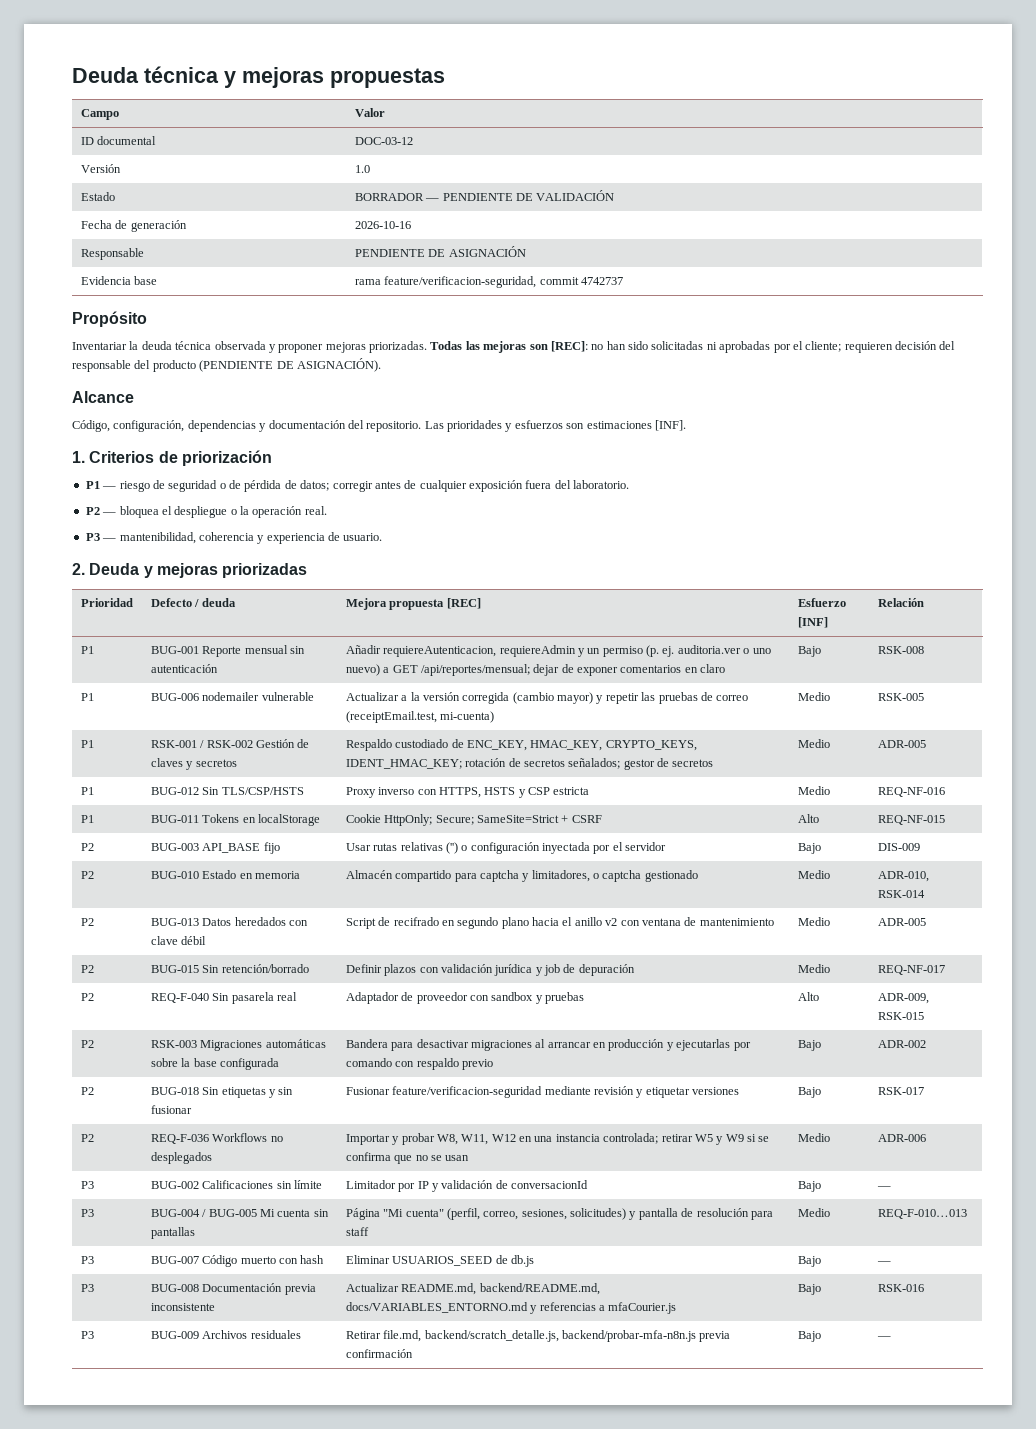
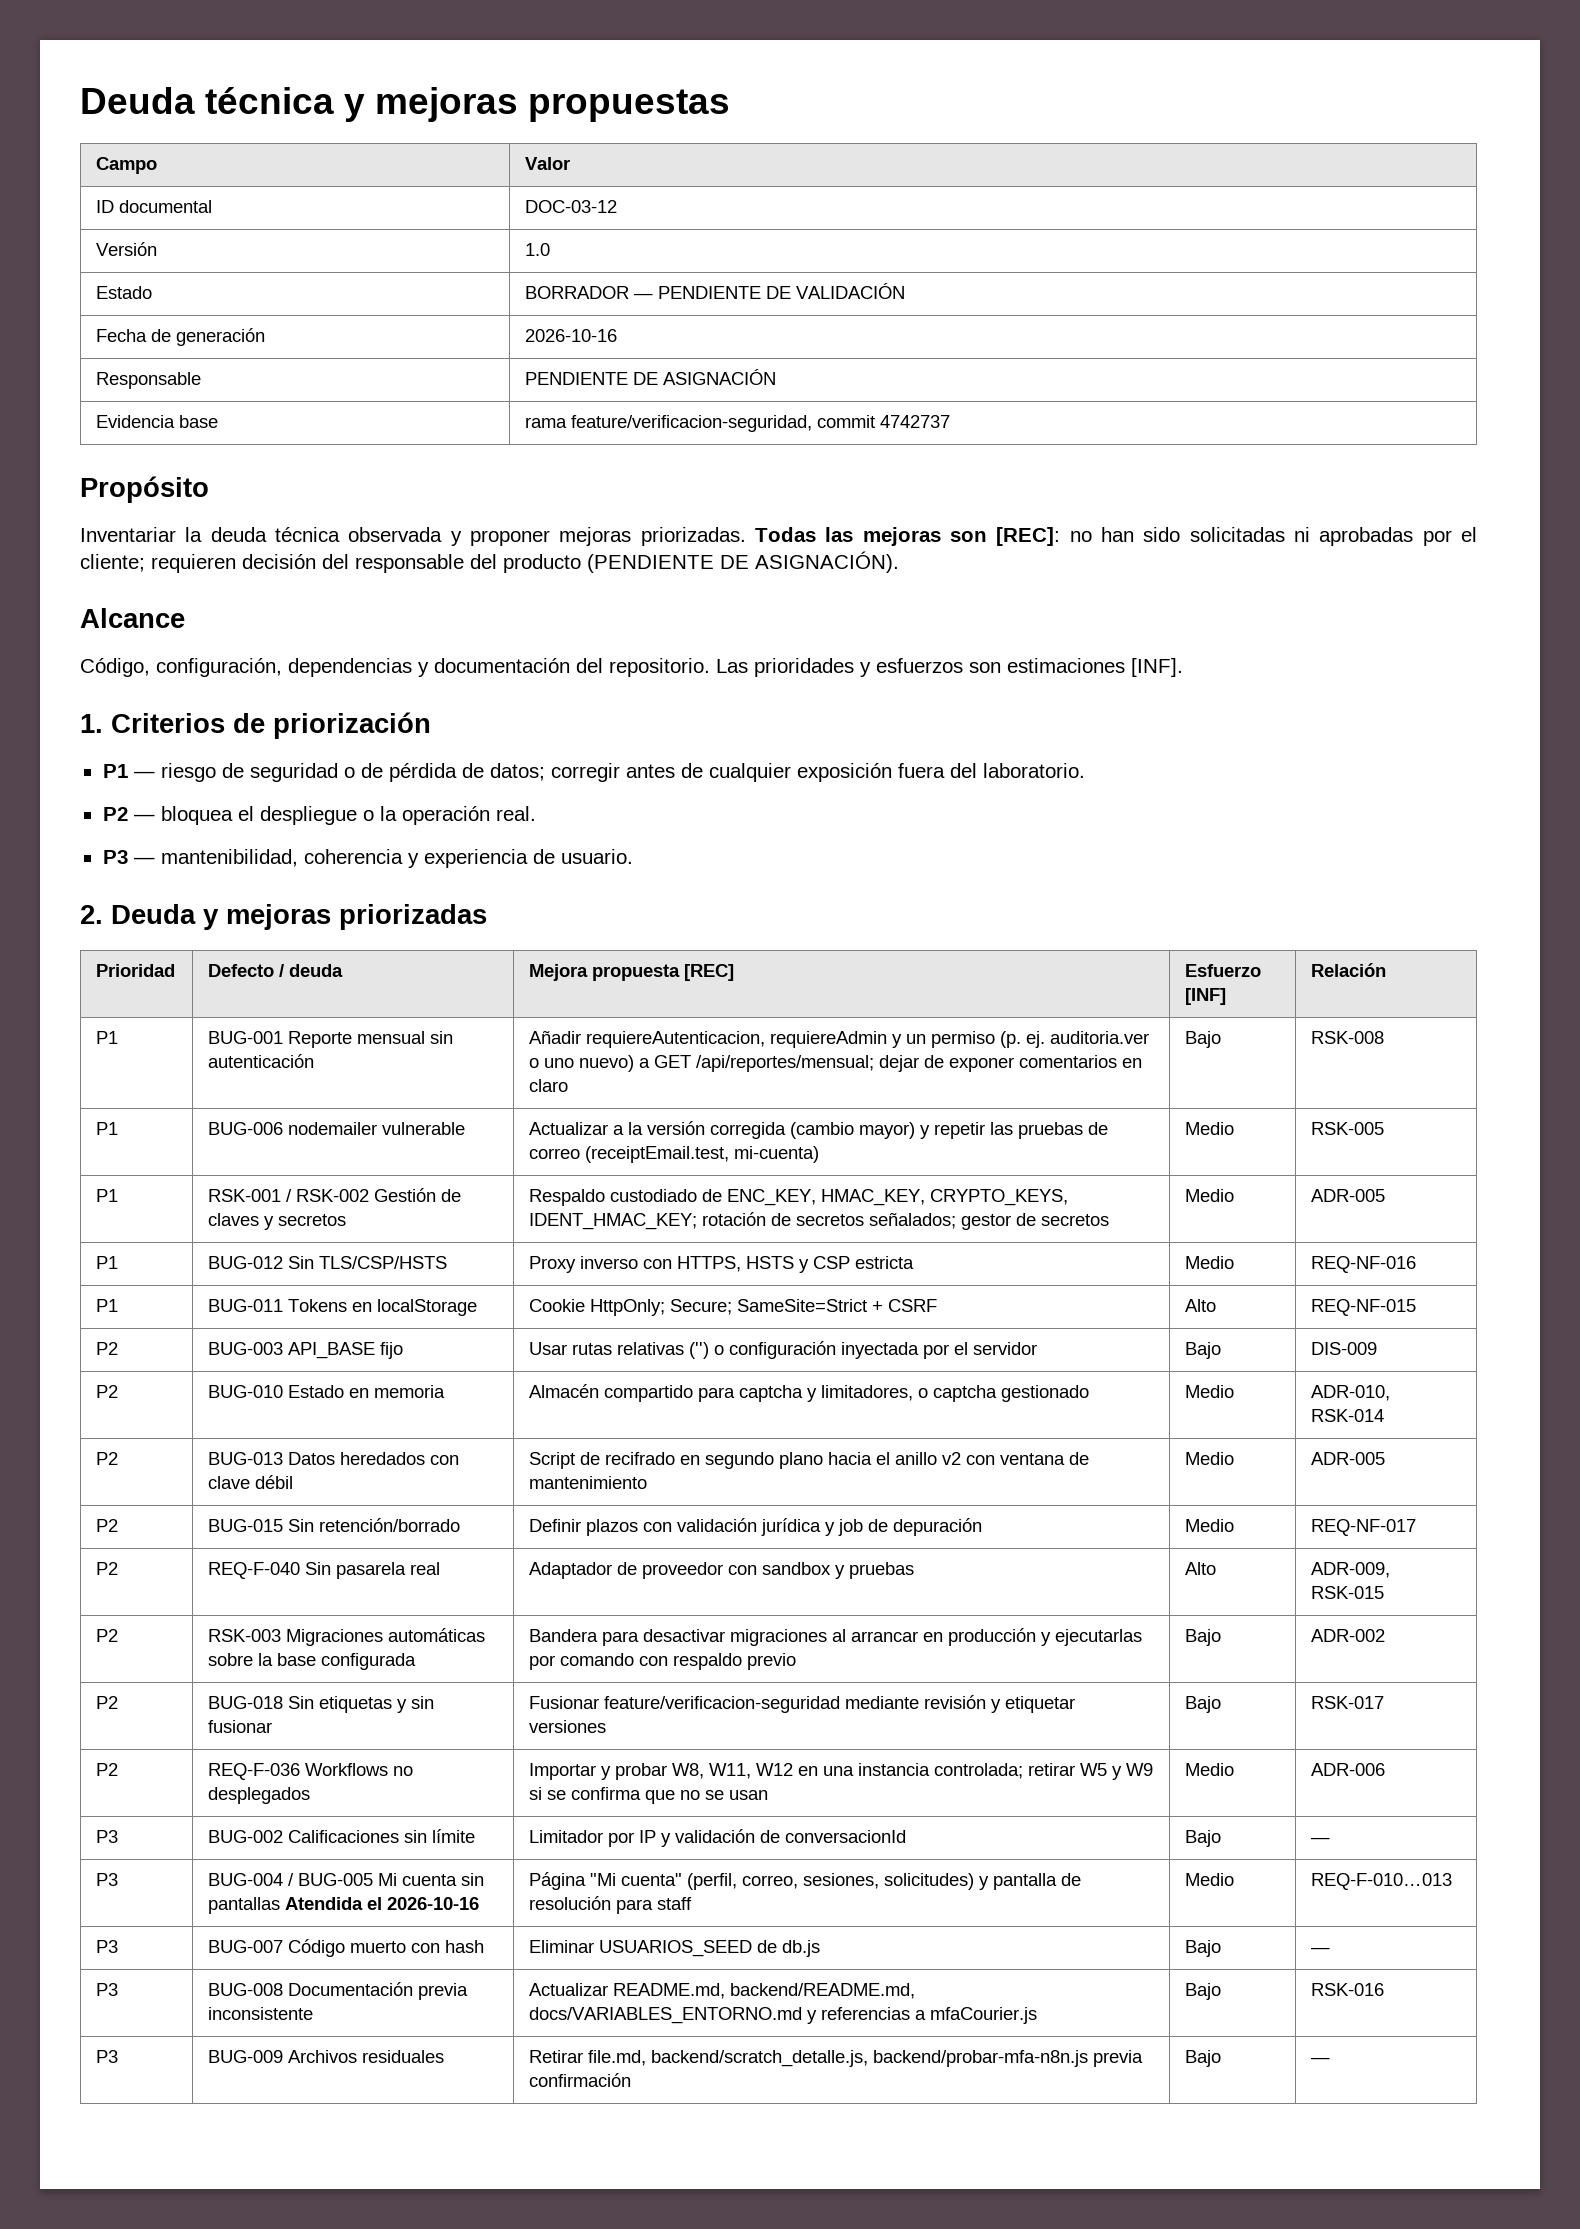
(195, 1233) none -> [285,1897,480,1910] Atendida el 2026-10-16

